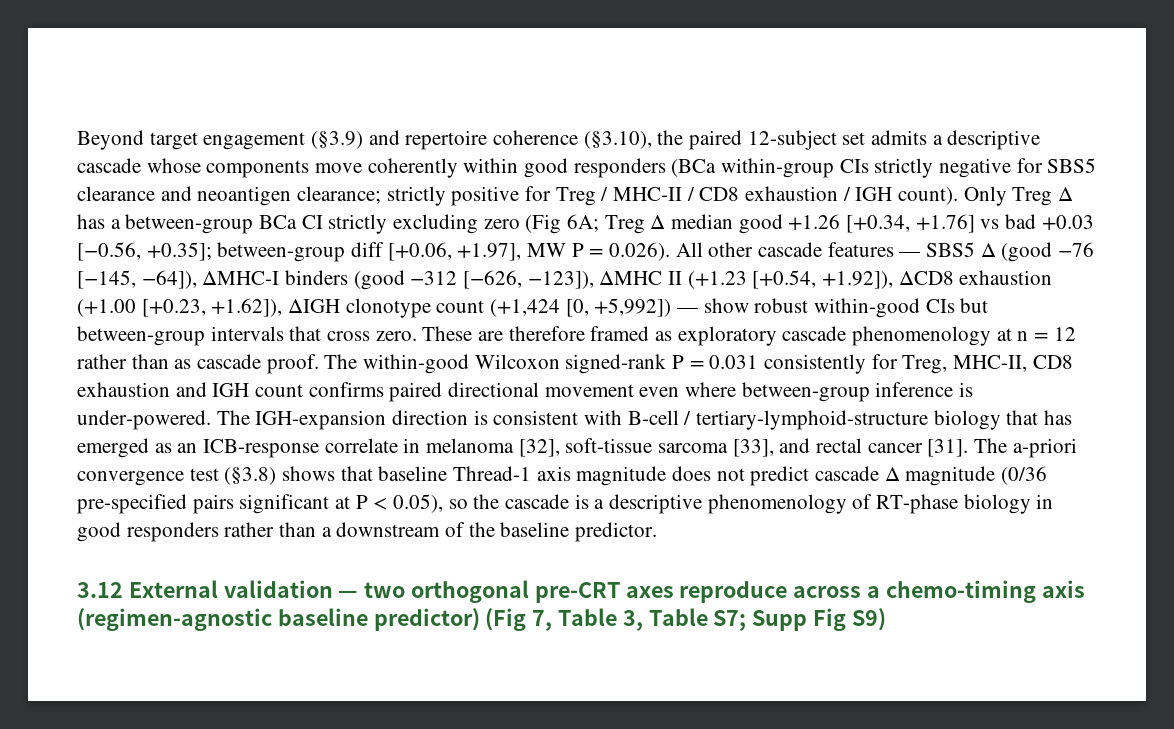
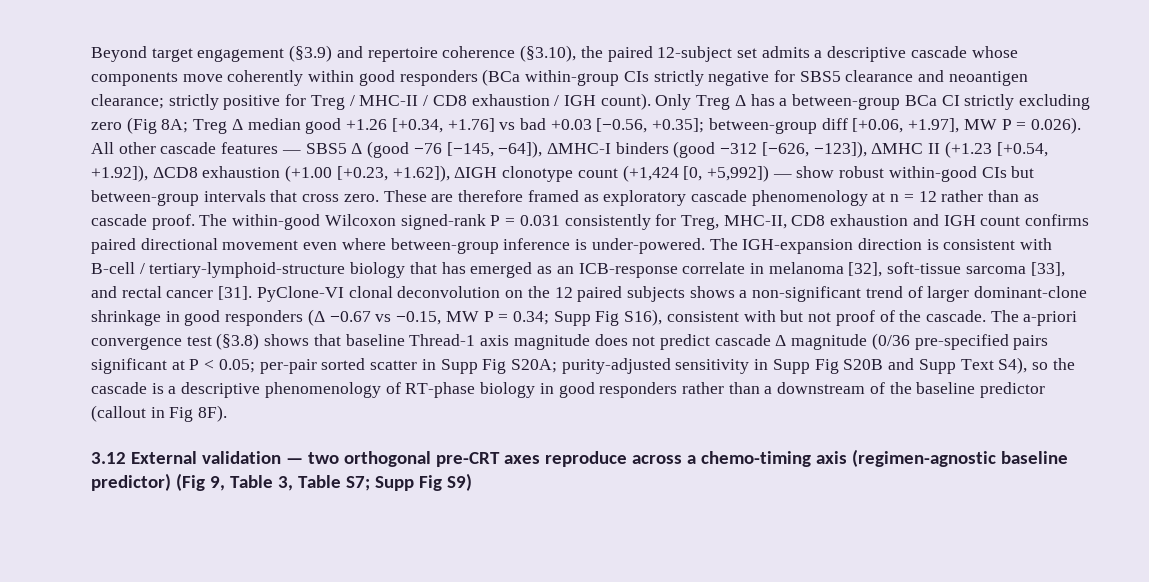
[567,214,600,232] 6A; -> [161,119,189,133] 8A;
(969, 448) none -> [256,286,1088,302] [91,309,986,326] PyClone-VI clonal deconvolution on the 12 paired subjects shows a non-significant trend of larger dominant-clone shrinkage in good responders (Δ −0.67 vs −0.15, MW P = 0.34; Supp Fig S16), consistent with but not proof of the cascade.
[393,494,444,513] 0.05), -> [218,357,1028,374] 0.05; per-pair sorted scatter in Supp Fig S20A; purity-adjusted sensitivity in Supp Fig S20B and Supp Text S4),
[575,522,658,542] predictor. -> [980,382,1046,398] [91,405,228,422] predictor (callout in Fig 8F).
[532,610,553,631] 7, -> [209,476,225,491] 9,

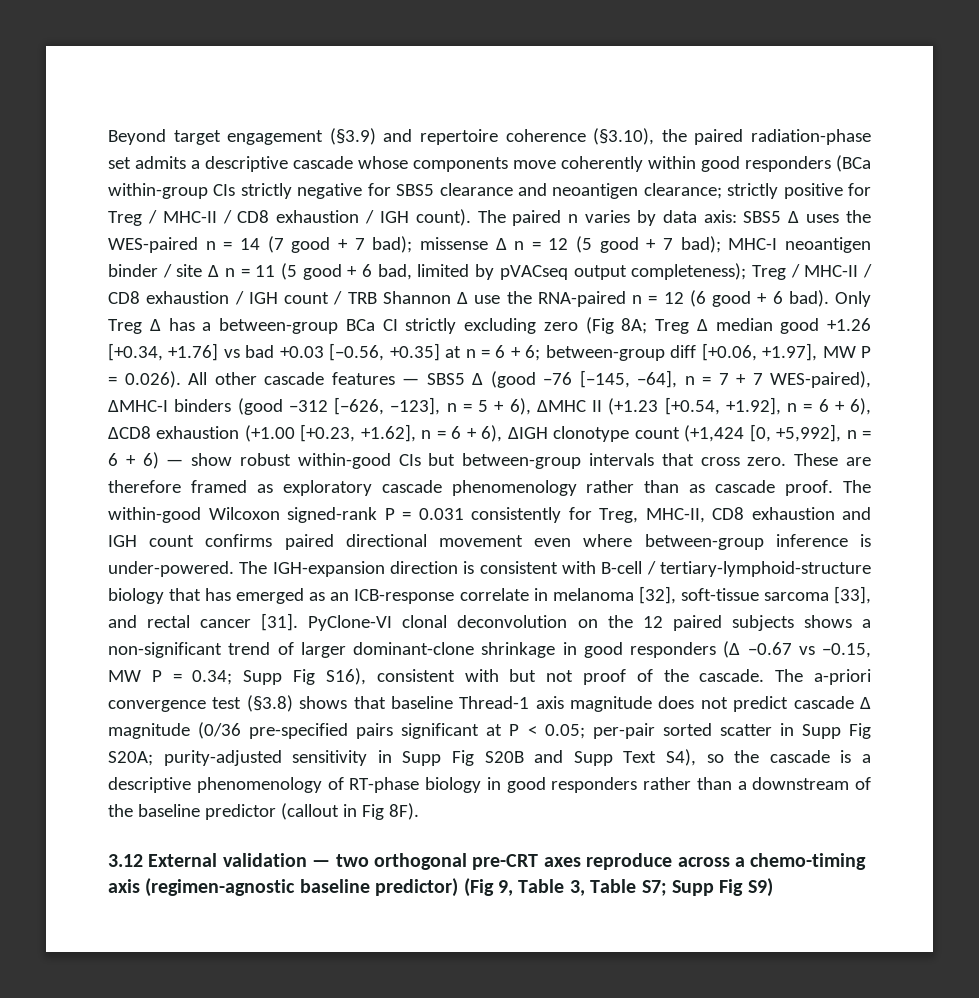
[657,46,733,62] 12-subject -> [751,129,872,145] radiation-phase
(651, 101) none -> [477,210,872,226] [108,236,871,253] [108,263,873,280] [108,290,829,307] The paired n varies by data axis: SBS5 Δ uses the WES-paired n = 14 (7 good + 7 bad); missense Δ n = 12 (5 good + 7 bad); MHC-I neoantigen binder / site Δ n = 11 (5 good + 6 bad, limited by pVACseq output completeness); Treg / MHC-II / CD8 exhaustion / IGH count / TRB Shannon Δ use the RNA-paired n = 12 (6 good + 6 bad).
[652,118,705,133] +0.35]; -> [389,343,541,361] +0.35] at n = 6 + 6;
[498,141,543,158] −64]), -> [637,370,871,388] −64], n = 7 + 7 WES-paired),
[813,141,1048,158] [91,165,450,182] −123]), ΔMHC II (+1.23 [+0.54, +1.92]), ΔCD8 exhaustion (+1.00 [+0.23, +1.62]), -> [390,397,871,415] [108,424,503,442] −123], n = 5 + 6), ΔMHC II (+1.23 [+0.54, +1.92], n = 6 + 6), ΔCD8 exhaustion (+1.00 [+0.23, +1.62], n = 6 + 6),
[706,165,769,182] +5,992]) -> [776,424,872,442] [108,452,159,469] +5,992], n = 6 + 6)
[872,191,937,202] at n = 12 -> (577, 488) none

